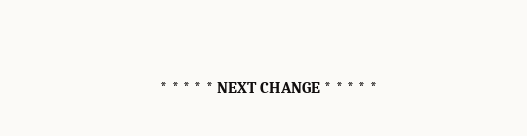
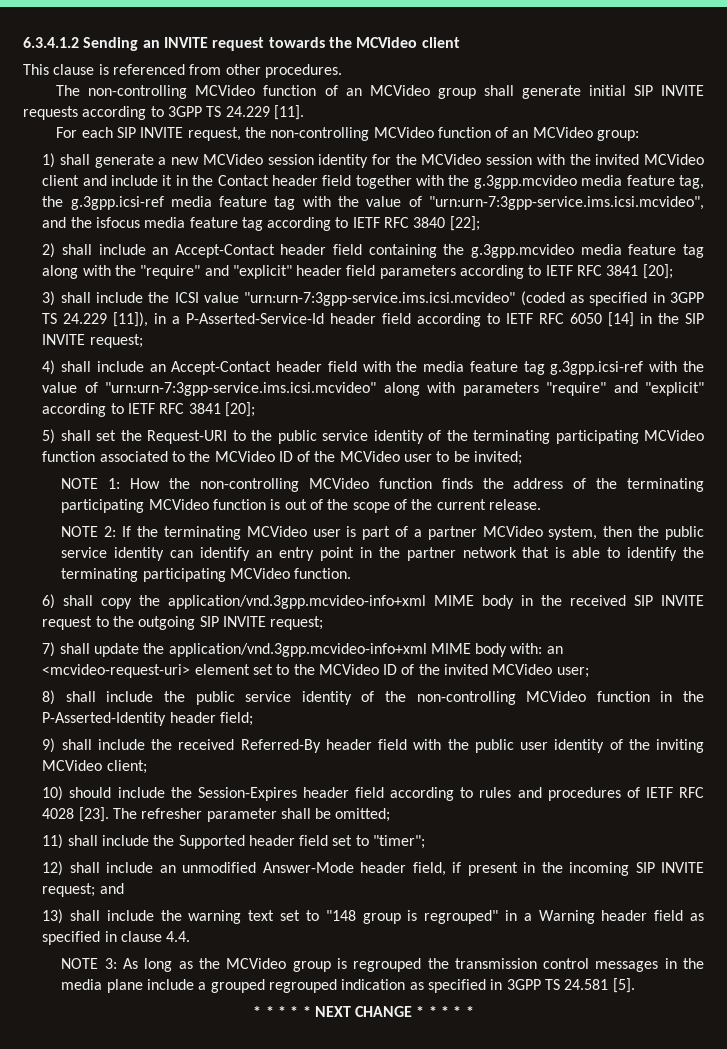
(160, 87) none -> [23,37,460,51] [23,64,342,78] [56,85,704,99] [23,105,304,120] [56,127,640,141] [42,153,704,168] [42,175,705,189] [42,196,704,210] [42,216,480,231] [42,243,704,258] [42,264,673,279] [42,291,704,306] [42,312,705,327] [42,334,143,348] [42,360,704,375] [42,382,704,396] [42,402,255,417] [42,429,704,444] [42,451,523,465] [61,478,704,492] [61,499,542,513] [61,526,704,540] [61,547,704,561] [61,568,352,582] [42,594,704,609] [42,616,324,630] [42,642,563,657] [42,664,589,678] [42,690,704,705] [42,712,253,726] [42,738,704,753] [42,760,147,774] [42,786,705,801] [42,807,391,822] [42,834,426,849] [42,861,705,876] [42,883,124,897] [42,909,705,924] [42,931,191,945] [61,958,704,972] [61,978,635,993] 6.3.4.1.2 Sending an INVITE request towards the MCVideo client // This clause is referenced from other procedures. // The non-controlling MCVideo function of an MCVideo group shall generate initial SIP INVITE requests according to 3GPP TS 24.229 [11]. // For each SIP INVITE request, the non-controlling MCVideo function of an MCVideo group: // 1) shall generate a new MCVideo session identity for the MCVideo session with the invited MCVideo client and include it in the Contact header field together with the g.3gpp.mcvideo media feature tag, the g.3gpp.icsi-ref media feature tag with the value of "urn:urn-7:3gpp-service.ims.icsi.mcvideo", and the isfocus media feature tag according to IETF RFC 3840 [22]; // 2) shall include an Accept-Contact header field containing the g.3gpp.mcvideo media feature tag along with the "require" and "explicit" header field parameters according to IETF RFC 3841 [20]; // 3) shall include the ICSI value "urn:urn-7:3gpp-service.ims.icsi.mcvideo" (coded as specified in 3GPP TS 24.229 [11]), in a P-Asserted-Service-Id header field according to IETF RFC 6050 [14] in the SIP INVITE request; // 4) shall include an Accept-Contact header field with the media feature tag g.3gpp.icsi-ref with the value of "urn:urn-7:3gpp-service.ims.icsi.mcvideo" along with parameters "require" and "explicit" according to IETF RFC 3841 [20]; // 5) shall set the Request-URI to the public service identity of the terminating participating MCVideo function associated to the MCVideo ID of the MCVideo user to be invited; // NOTE 1: How the non-controlling MCVideo function finds the address of the terminating participating MCVideo function is out of the scope of the current release. // NOTE 2: If the terminating MCVideo user is part of a partner MCVideo system, then the public service identity can identify an entry point in the partner network that is able to identify the terminating participating MCVideo function. // 6) shall copy the application/vnd.3gpp.mcvideo-info+xml MIME body in the received SIP INVITE request to the outgoing SIP INVITE request; // 7) shall update the application/vnd.3gpp.mcvideo-info+xml MIME body with: an <mcvideo-request-uri> element set to the MCVideo ID of the invited MCVideo user; // 8) shall include the public service identity of the non-controlling MCVideo function in the P-Asserted-Identity header field; // 9) shall include the received Referred-By header field with the public user identity of the inviting MCVideo client; // 10) should include the Session-Expires header field according to rules and procedures of IETF RFC 4028 [23]. The refresher parameter shall be omitted; // 11) shall include the Supported header field set to "timer"; // 12) shall include an unmodified Answer-Mode header field, if present in the incoming SIP INVITE request; and // 13) shall include the warning text set to "148 group is regrouped" in a Warning header field as specified in clause 4.4. // NOTE 3: As long as the MCVideo group is regrouped the transmission control messages in the media plane include a grouped regrouped indication as specified in 3GPP TS 24.581 [5]. //

